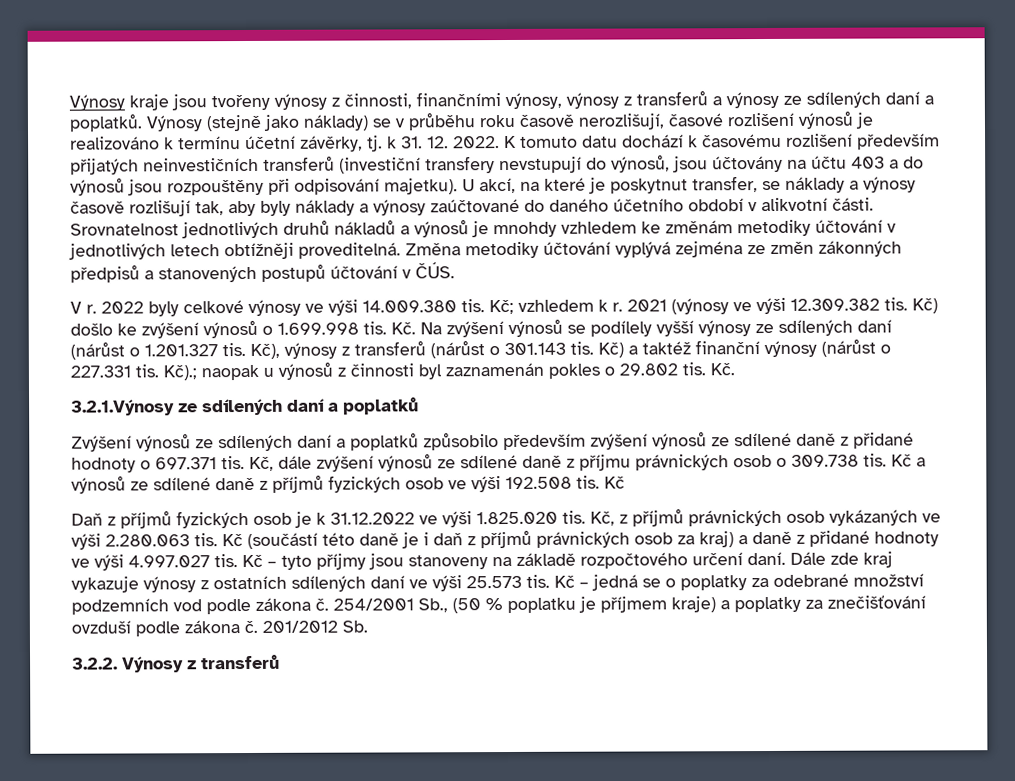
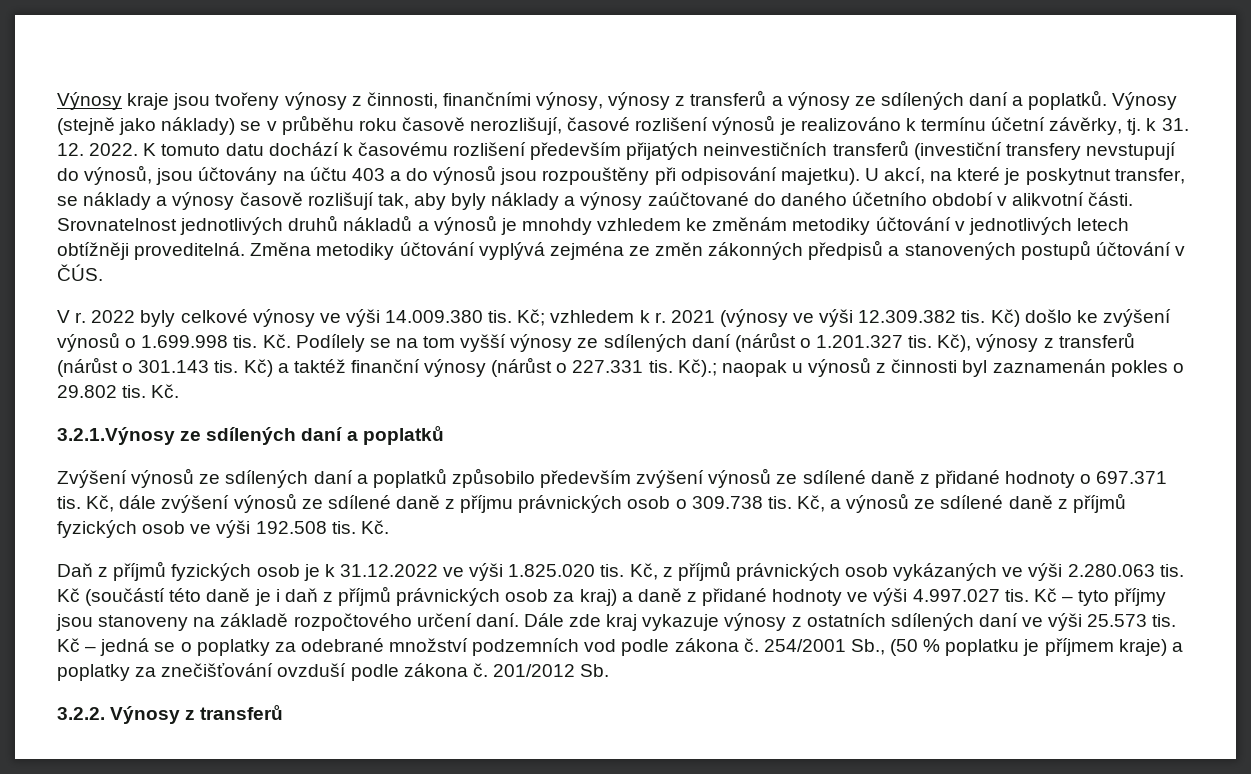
[420,318,652,338] Na zvýšení výnosů se podílely -> [295,334,456,352] Podílely se na tom
[891,454,912,467] Kč -> [796,495,825,512] Kč,
[604,476,625,489] Kč -> [360,520,389,534] Kč.

